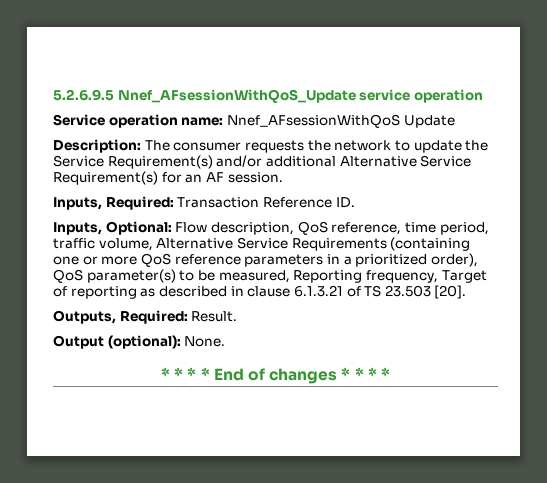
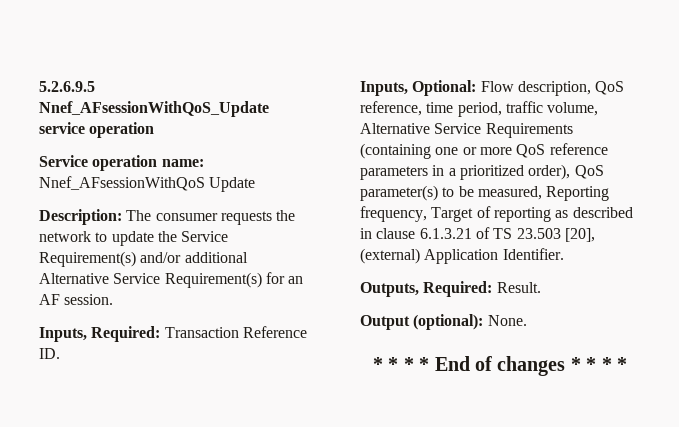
[434,285,467,299] [20]. -> [564,228,595,242] [360,248,564,264] [20], (external) Application Identifier.

